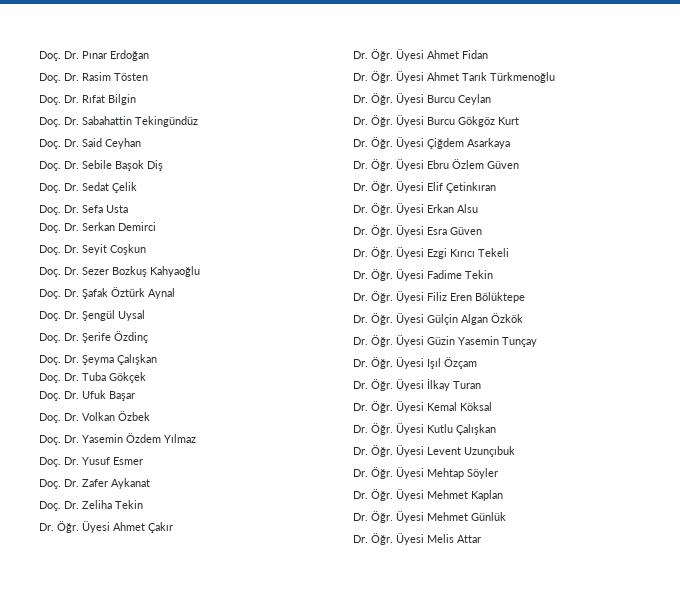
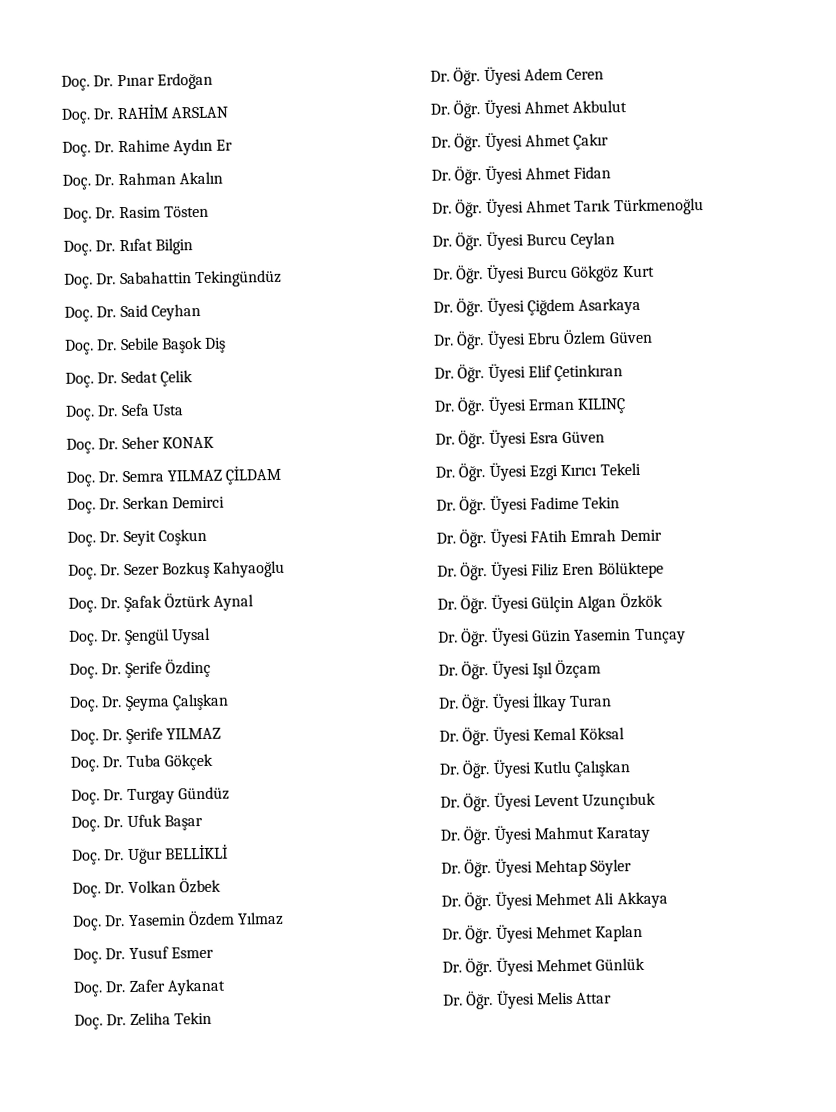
(149, 55) none -> [61,104,228,124] [62,138,234,157] [62,171,223,190] // Doç. Dr. RAHİM ARSLAN // Doç. Dr. Rahime Aydın Er // Doç. Dr. Rahman Akalın
(128, 209) none -> [66,436,214,454] [66,465,282,487] // Doç. Dr. Seher KONAK // Doç. Dr. Semra YILMAZ ÇİLDAM
(157, 359) none -> [70,727,221,745] // Doç. Dr. Şerife YILMAZ
(146, 377) none -> [71,786,230,805] // Doç. Dr. Turgay Gündüz
(135, 396) none -> [72,844,229,865] // Doç. Dr. Uğur BELLİKLİ
(143, 504) none -> [430,66,605,86] [430,99,628,119] // Dr. Öğr. Üyesi Adem Ceren // Dr. Öğr. Üyesi Ahmet Akbulut
[427,204,478,213] Erkan Alsu -> [527,398,627,414] Erman KILINÇ
(493, 274) none -> [436,528,662,548] // Dr. Öğr. Üyesi FAtih Emrah Demir
(515, 451) none -> [440,825,651,845] // Dr. Öğr. Üyesi Mahmut Karatay
(498, 473) none -> [441,891,668,911] // Dr. Öğr. Üyesi Mehmet Ali Akkaya

